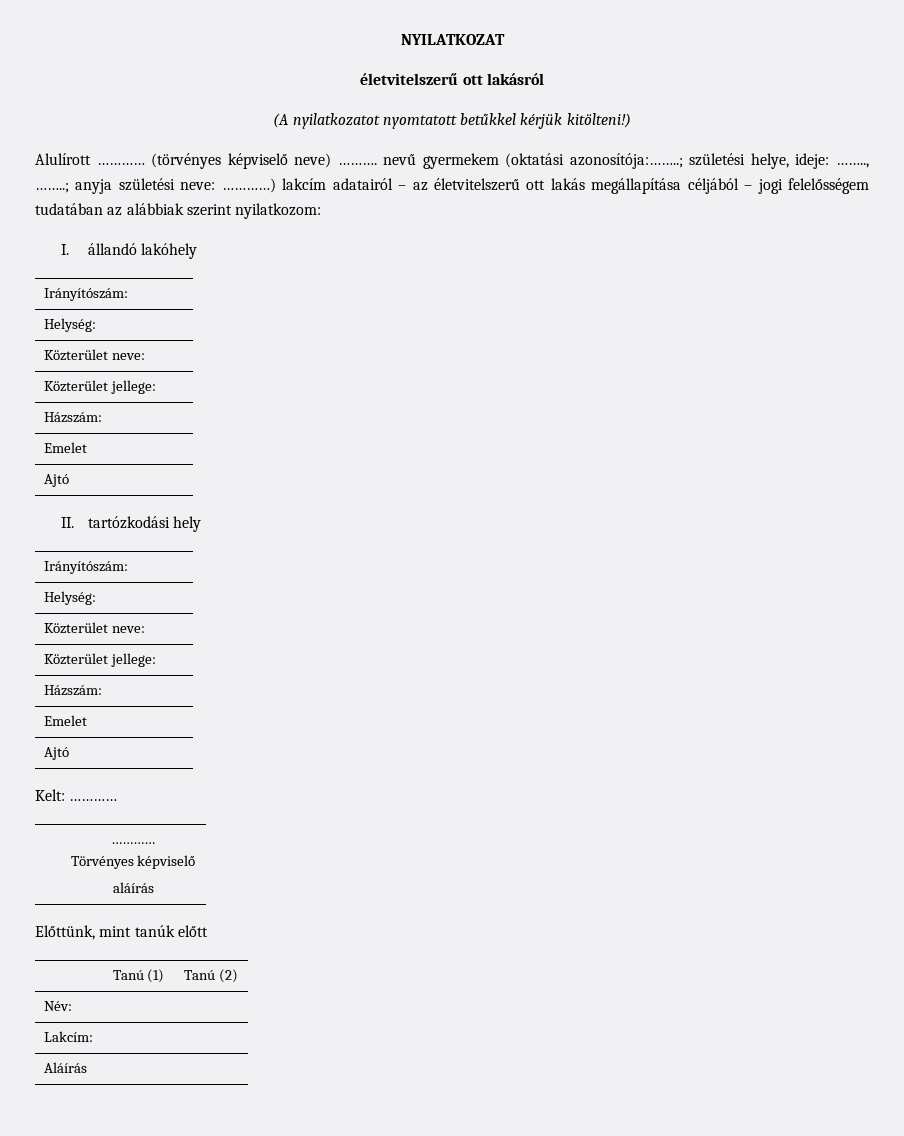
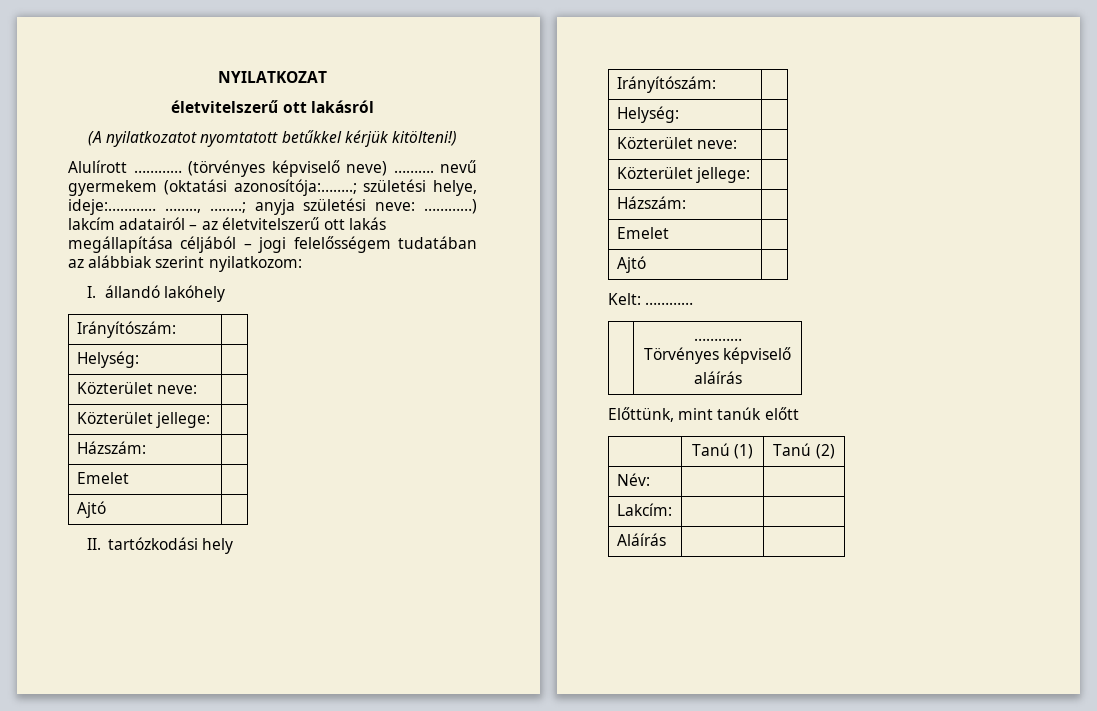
[795,153,830,169] ideje: -> [68,199,156,215] ideje:…………

